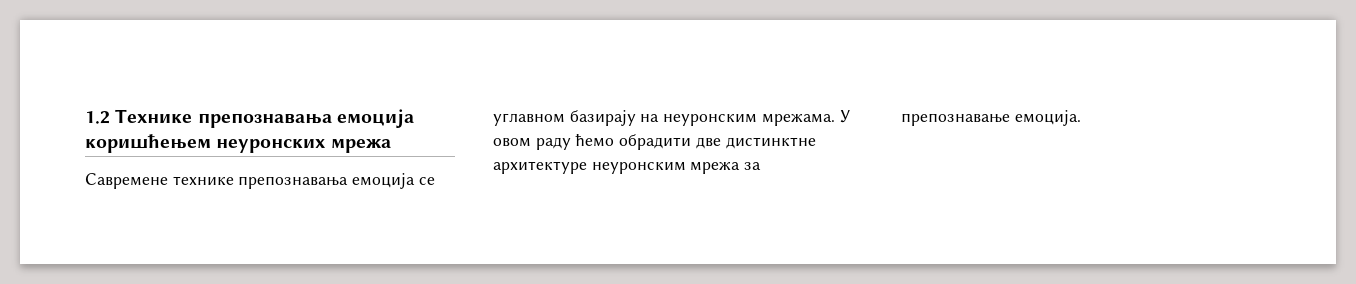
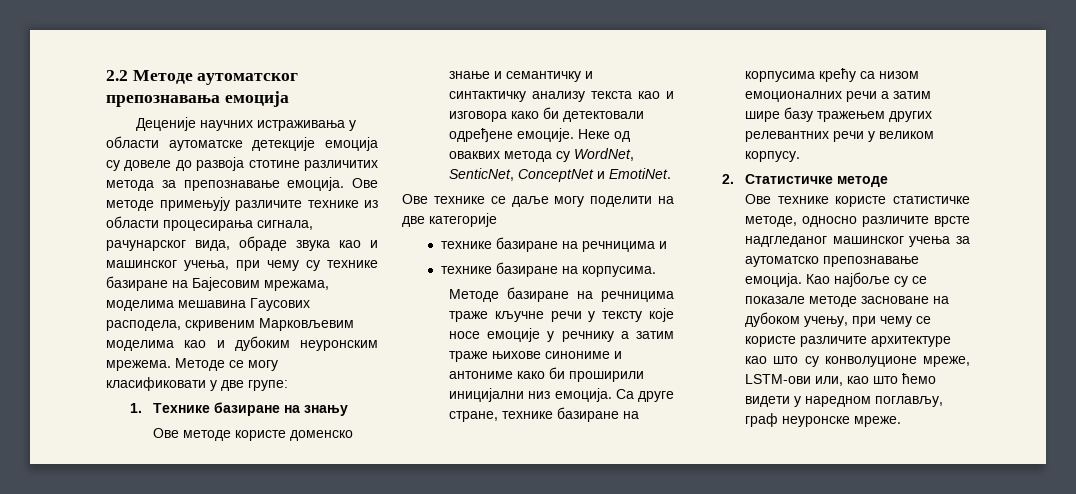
[85,109,414,128] [85,134,391,153] [85,173,435,189] [493,110,850,126] [493,134,816,150] [493,161,762,174] [901,110,1081,126] 1.2 Технике препознавања емоција коришћењем неуронских мрежа // Савремене технике препознавања емоција се углавном базирају на неуронским мрежама. У овом раду ћемо обрадити две дистинктне архитектуре неуронским мрежа за препознавање емоција. -> [106,70,299,85] [106,91,289,107] [136,117,357,131] [106,136,378,151] [106,157,378,171] [106,177,378,191] [106,197,378,211] [106,216,313,231] [106,236,378,251] [106,260,378,271] [106,276,329,291] [106,298,310,311] [106,318,354,331] [106,336,378,351] [106,358,278,371] [106,377,288,391] [129,402,349,416] [153,428,354,441] [449,71,594,82] [449,91,674,102] [449,107,645,122] [449,128,631,142] [449,148,635,162] [449,168,672,182] [402,194,674,207] [402,213,497,227] [440,237,667,252] [440,262,656,277] [449,287,674,302] [449,308,674,322] [449,328,674,342] [449,351,623,362] [449,367,645,382] [449,388,674,402] [449,407,640,422] [745,68,920,82] [745,91,932,102] [745,107,933,122] [745,131,935,142] [745,151,801,162] [721,174,889,187] [745,194,970,207] [745,216,970,227] [745,236,970,247] [745,256,920,267] [745,272,928,287] [745,296,950,307] [745,312,932,327] [745,336,952,347] [745,356,970,367] [745,373,937,386] [745,396,944,407] [745,413,902,427] 2.2 Методе аутоматског препознавања емоција // Деценије научних истраживања у области аутоматске детекције емоција су довеле до развоја стотине различитих метода за препознавање емоција. Ове методе примењују различите технике из области процесирања сигнала, рачунарског вида, обраде звука као и машинског учења, при чему су технике базиране на Бајесовим мрежама, моделима мешавина Гаусових расподела, скривеним Марковљевим моделима као и дубоким неуронским мрежема. Методе се могу класификовати у две групе: // 1. Технике базиране на знању // Ове методе користе доменско знање и семантичку и синтактичку анализу текста као и изговора како би детектовали одређене емоције. Неке од оваквих метода су WordNet, SenticNet, ConceptNet и EmotiNet. // Ове технике се даље могу поделити на две категорије // технике базиране на речницима и // технике базиране на корпусима. // Методе базиране на речницима траже кључне речи у тексту које носе емоције у речнику а затим траже њихове синониме и антониме како би проширили иницијални низ емоција. Са друге стране, технике базиране на корпусима крећу са низом емоционалних речи а затим шире базу тражењем других релевантних речи у великом корпусу. // 2. Статистичке методе // Ове технике користе статистичке методе, односно различите врсте надгледаног машинског учења за аутоматско препознавање емоција. Као најбоље су се показале методе засноване на дубоком учењу, при чему се користе различите архитектуре као што су конволуционе мреже, LSTM-ови или, као што ћемо видети у наредном поглављу, граф неуронске мреже.

